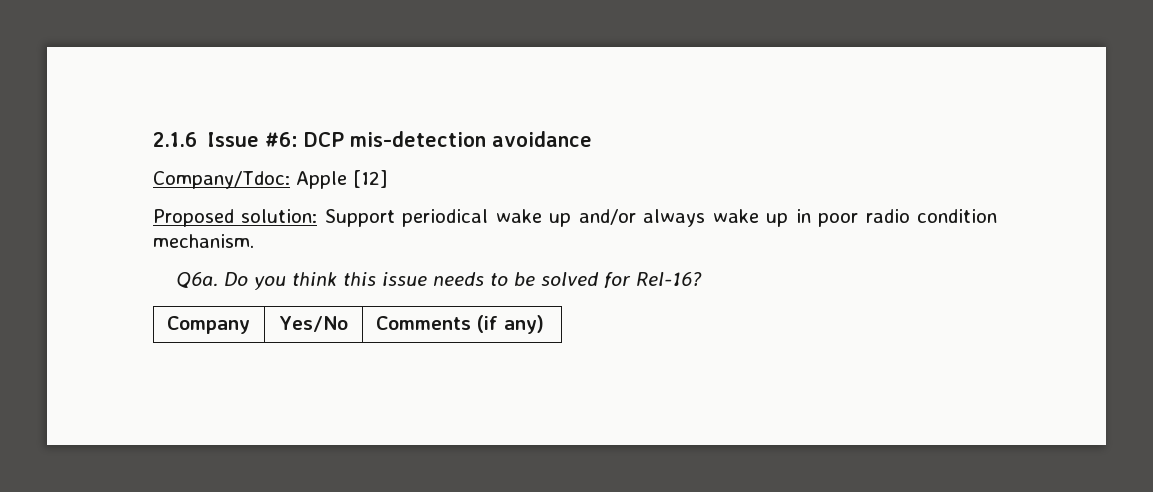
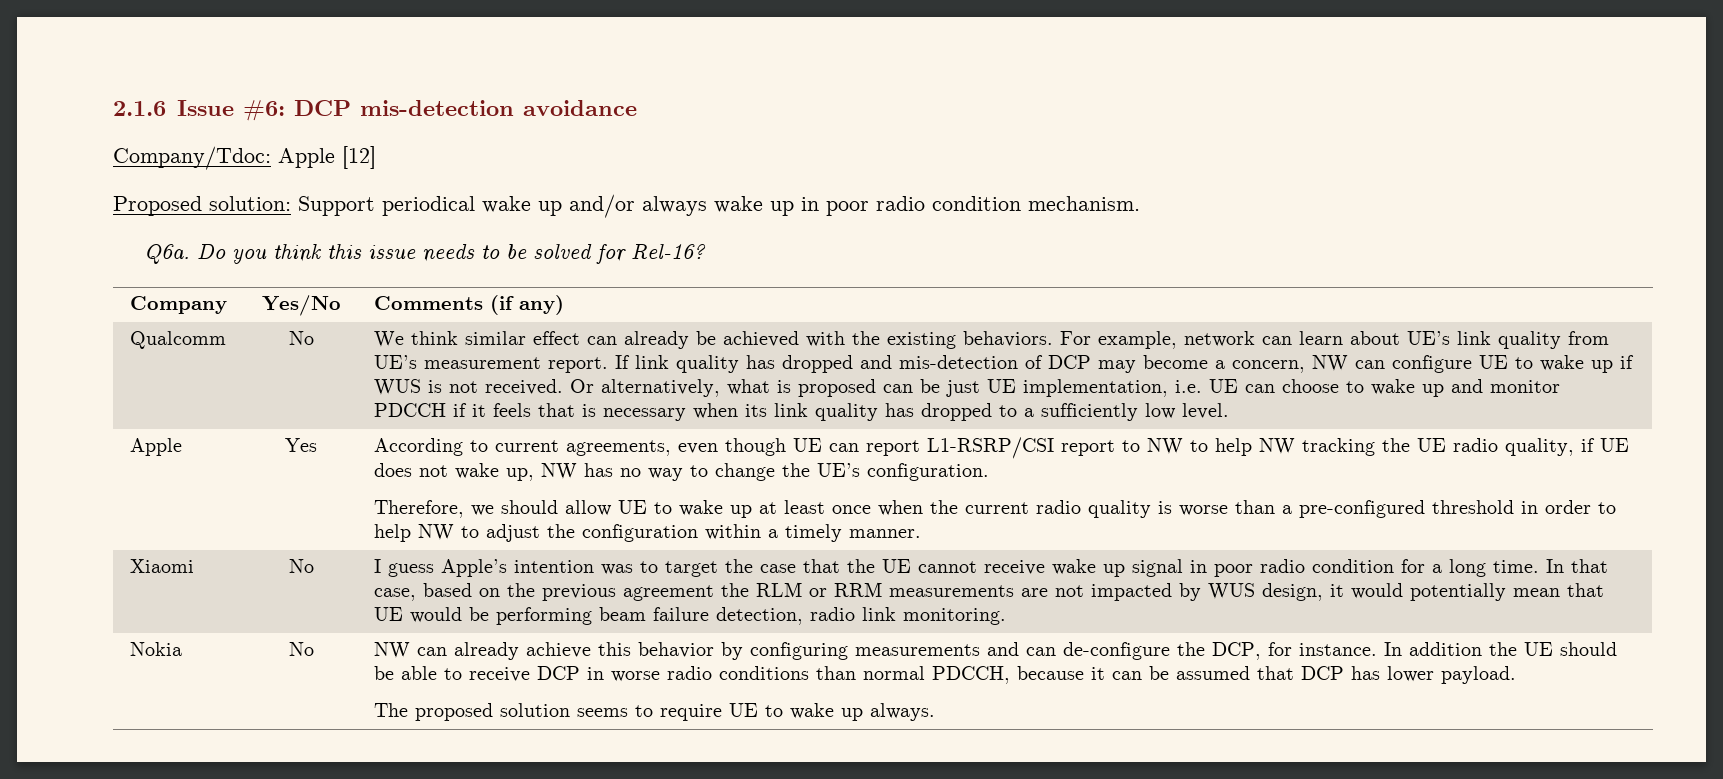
(544, 324) none -> [129,331,226,349] [288,331,314,345] [373,331,1609,349] [373,355,1634,373] [373,379,1560,397] [373,403,1229,421] [129,438,182,456] [285,438,317,452] [373,437,1629,459] [373,463,989,481] [373,500,1616,518] [373,524,921,542] [129,559,194,573] [288,559,314,573] [373,559,1608,577] [373,582,1604,601] [373,607,1006,625] [129,642,182,656] [288,642,314,656] [373,642,1617,660] [373,666,1516,684] [373,703,935,721] // Qualcomm | No | We think similar effect can already be achieved with the existing behaviors. For example, network can learn about UE’s link quality from UE’s measurement report. If link quality has dropped and mis-detection of DCP may become a concern, NW can configure UE to wake up if WUS is not received. Or alternatively, what is proposed can be just UE implementation, i.e. UE can choose to wake up and monitor PDCCH if it feels that is necessary when its link quality has dropped to a sufficiently low level. // Apple | Yes | According to current agreements, even though UE can report L1-RSRP/CSI report to NW to help NW tracking the UE radio quality, if UE does not wake up, NW has no way to change the UE’s configuration. // Therefore, we should allow UE to wake up at least once when the current radio quality is worse than a pre-configured threshold in order to help NW to adjust the configuration within a timely manner. // Xiaomi | No | I guess Apple’s intention was to target the case that the UE cannot receive wake up signal in poor radio condition for a long time. In that case, based on the previous agreement the RLM or RRM measurements are not impacted by WUS design, it would potentially mean that UE would be performing beam failure detection, radio link monitoring. // Nokia | No | NW can already achieve this behavior by configuring measurements and can de-configure the DCP, for instance. In addition the UE should be able to receive DCP in worse radio conditions than normal PDCCH, because it can be assumed that DCP has lower payload. // The proposed solution seems to require UE to wake up always.

